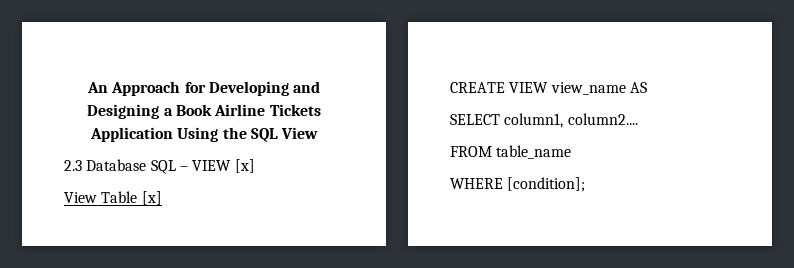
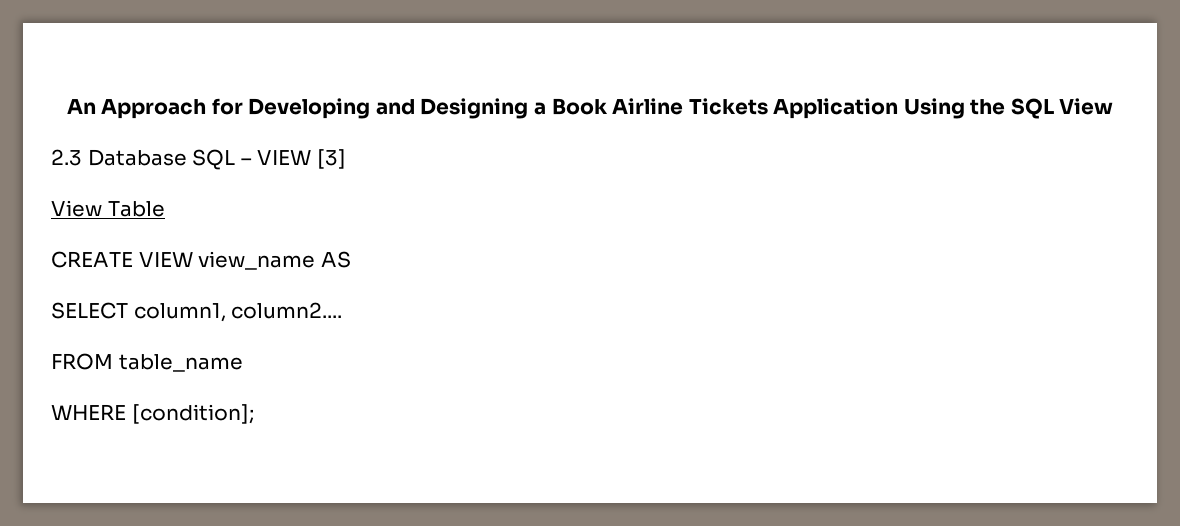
[234,159,255,173] [x] -> [316,149,346,169] [3]
[141,191,162,205] [x] -> (165, 209) none

